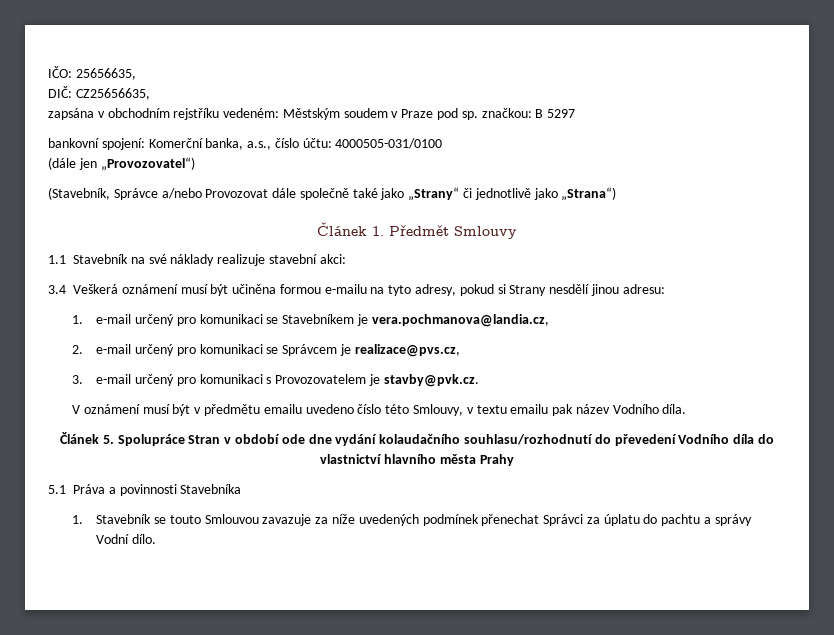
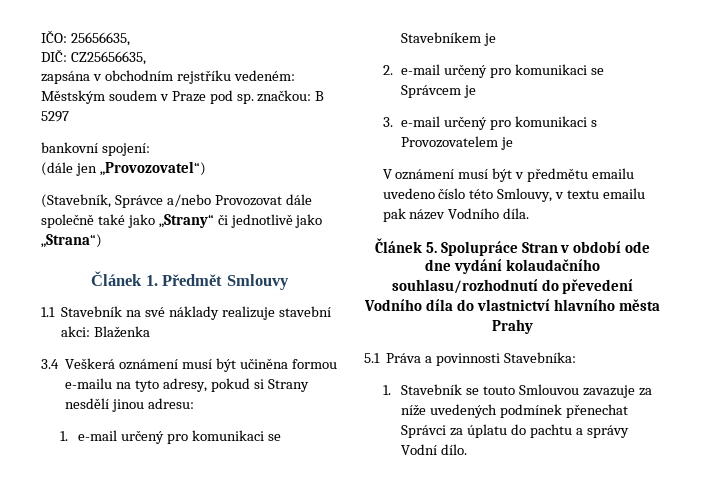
[148,138,443,150] Komerční banka, a.s., číslo účtu: 4000505-031/0100 -> (150, 149) none
(346, 259) none -> [94,326,151,338] Blaženka
[371,314,549,327] vera.pochmanova@landia.cz, -> (496, 39) none
[354,344,460,357] realizace@pvs.cz, -> (476, 91) none
[383,374,479,387] stavby@pvk.cz. -> (513, 143) none
[180,484,242,494] Stavebníka -> [503,352,576,363] Stavebníka:

